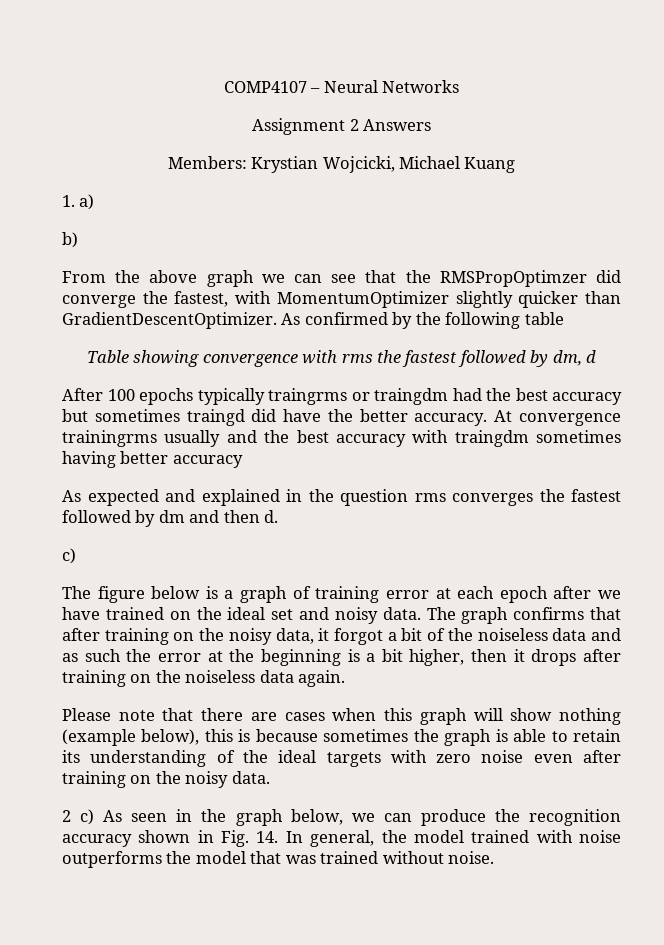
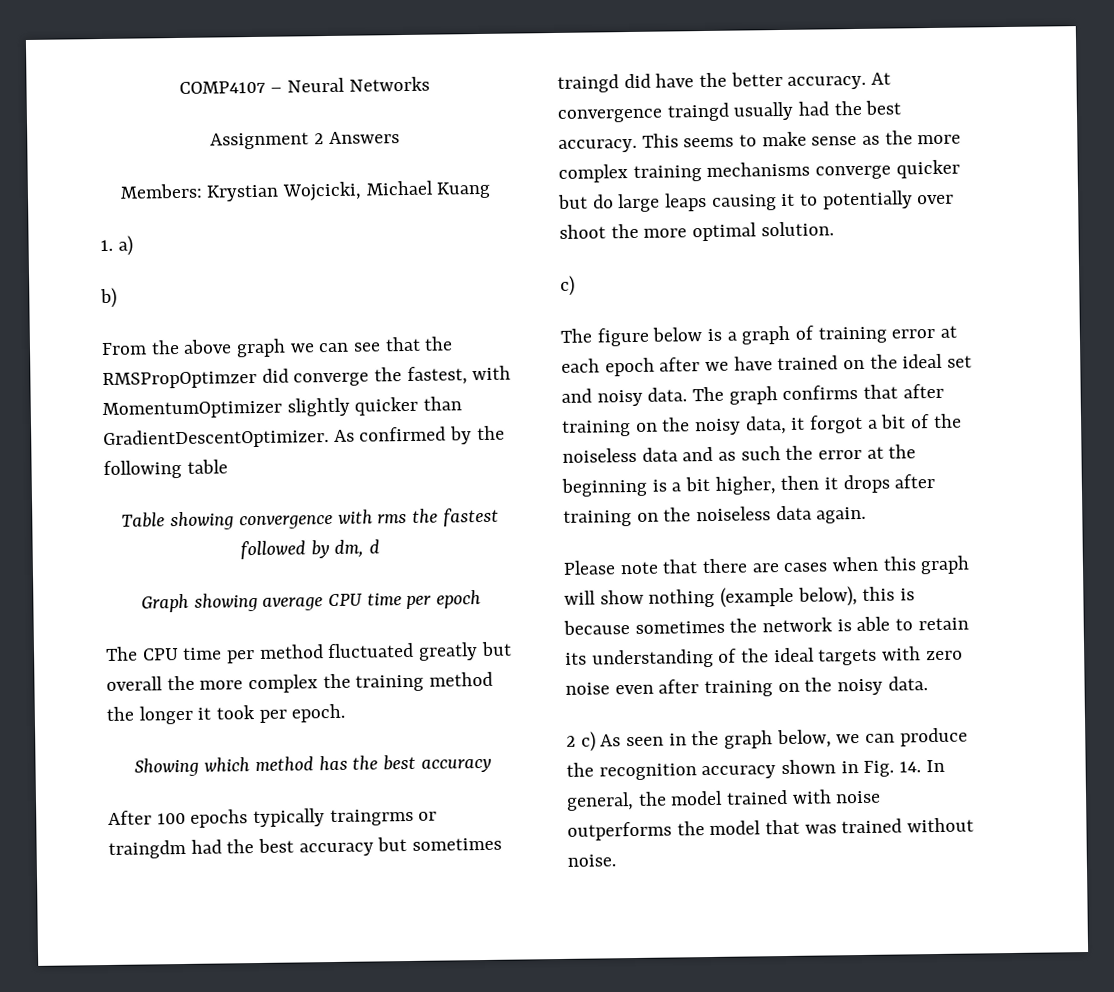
(597, 356) none -> [140,590,482,613] [105,641,512,664] [106,671,494,694] [106,703,346,725] [134,754,492,777] // Graph showing average CPU time per epoch // The CPU time per method fluctuated greatly but overall the more complex the training method the longer it took per epoch. // Showing which method has the best accuracy
[62,430,621,447] [62,451,243,468] [62,489,621,506] [62,510,279,527] trainingrms usually and the best accuracy with traingdm sometimes having better accuracy // As expected and explained in the question rms converges the fastest followed by dm and then d. -> [666,100,902,122] [558,130,962,153] [558,159,960,183] [558,190,955,213] [559,221,834,242] traingd usually had the best accuracy. This seems to make sense as the more complex training mechanisms converge quicker but do large leaps causing it to potentially over shoot the more optimal solution.
[444,729,492,746] graph -> [762,617,834,633] network

